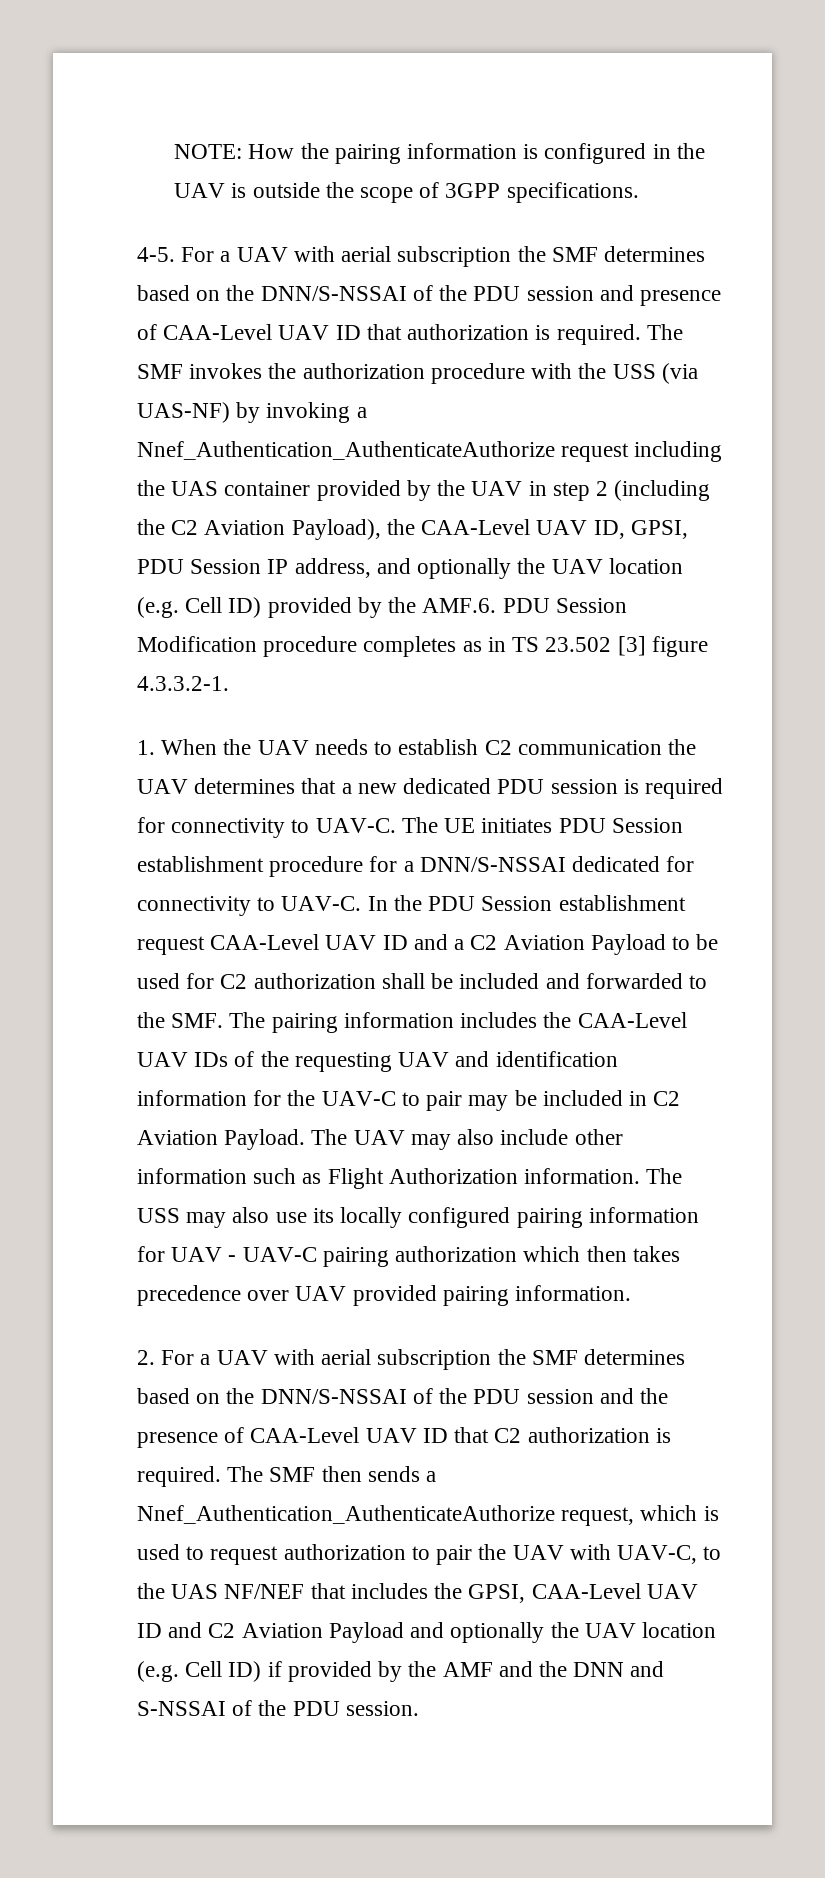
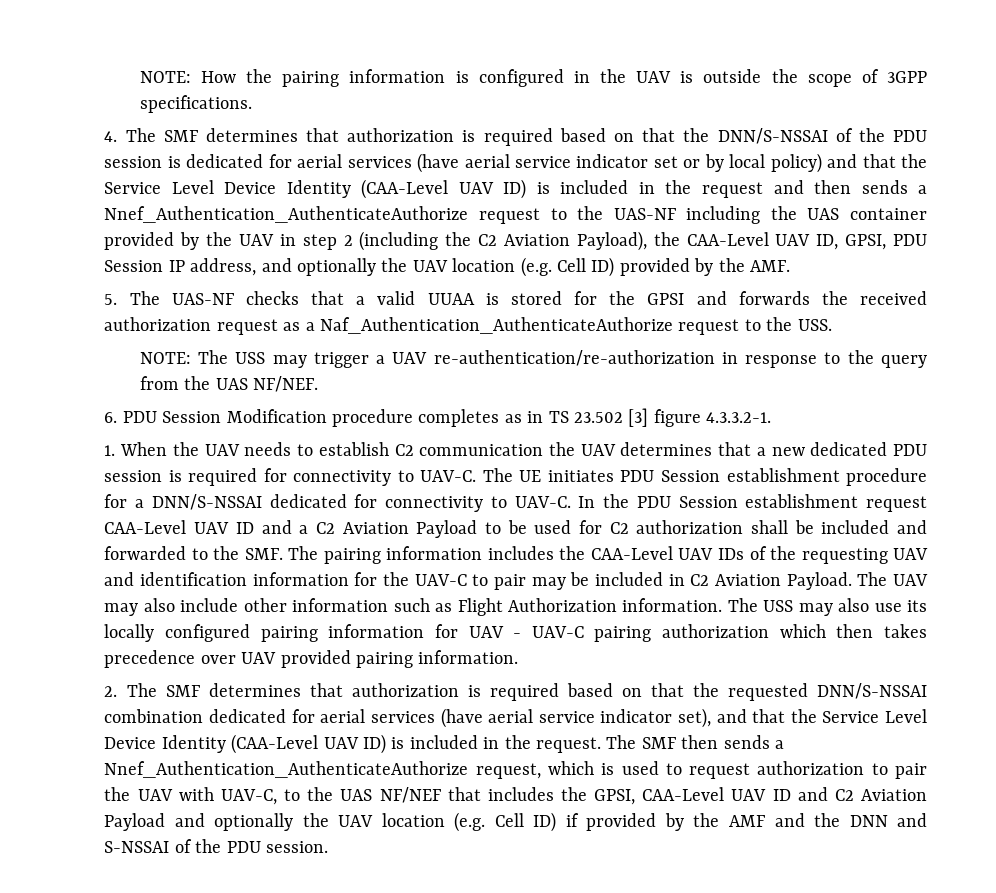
[137,246,705,267] [137,285,721,306] [137,324,683,345] [137,363,698,384] [137,402,367,423] [137,441,630,462] 4-5. For a UAV with aerial subscription the SMF determines based on the DNN/S-NSSAI of the PDU session and presence of CAA-Level UAV ID that authorization is required. The SMF invokes the authorization procedure with the USS (via UAS-NF) by invoking a Nnef_Authentication_AuthenticateAuthorize request -> [104,128,927,146] [104,153,928,173] [104,179,928,199] [104,206,676,224] 4. The SMF determines that authorization is required based on that the DNN/S-NSSAI of the PDU session is dedicated for aerial services (have aerial service indicator set or by local policy) and that the Service Level Device Identity (CAA-Level UAV ID) is included in the request and then sends a Nnef_Authentication_AuthenticateAuthorize request to the UAS-NF
[422,598,497,613] AMF.6. -> [750,260,791,272] [104,291,927,305] [104,317,832,335] [139,350,928,368] [139,376,319,392] [104,412,118,423] AMF. // 5. The UAS-NF checks that a valid UUAA is stored for the GPSI and forwards the received authorization request as a Naf_Authentication_AuthenticateAuthorize request to the USS. // NOTE: The USS may trigger a UAV re-authentication/re-authorization in response to the query from the UAS NF/NEF. // 6.
[161,1349,685,1370] [137,1388,668,1404] [137,1427,671,1448] [137,1466,222,1487] For a UAV with aerial subscription the SMF determines based on the DNN/S-NSSAI of the PDU session and the presence of CAA-Level UAV ID that C2 authorization is required. -> [126,683,927,701] [104,708,928,728] [104,734,602,754] The SMF determines that authorization is required based on that the requested DNN/S-NSSAI combination dedicated for aerial services (have aerial service indicator set), and that the Service Level Device Identity (CAA-Level UAV ID) is included in the request.

